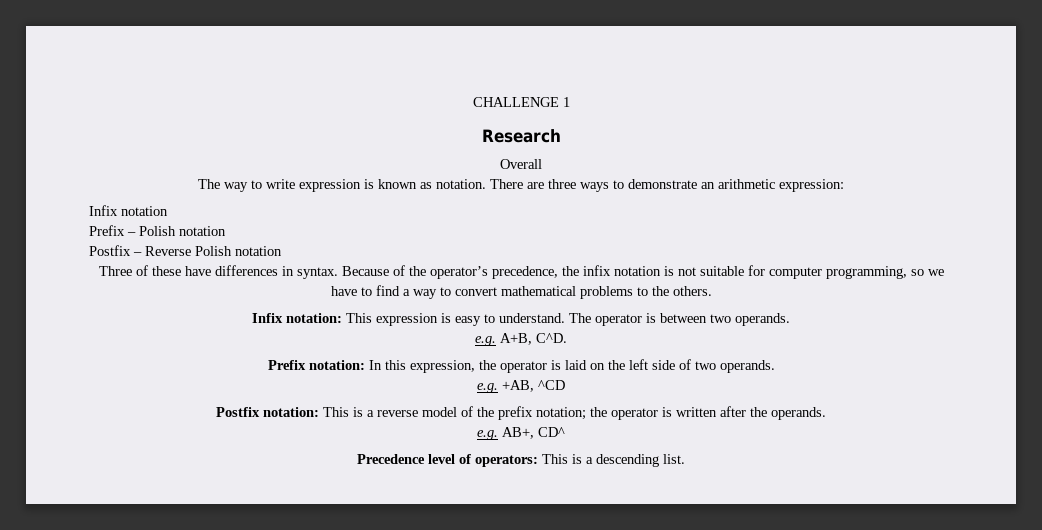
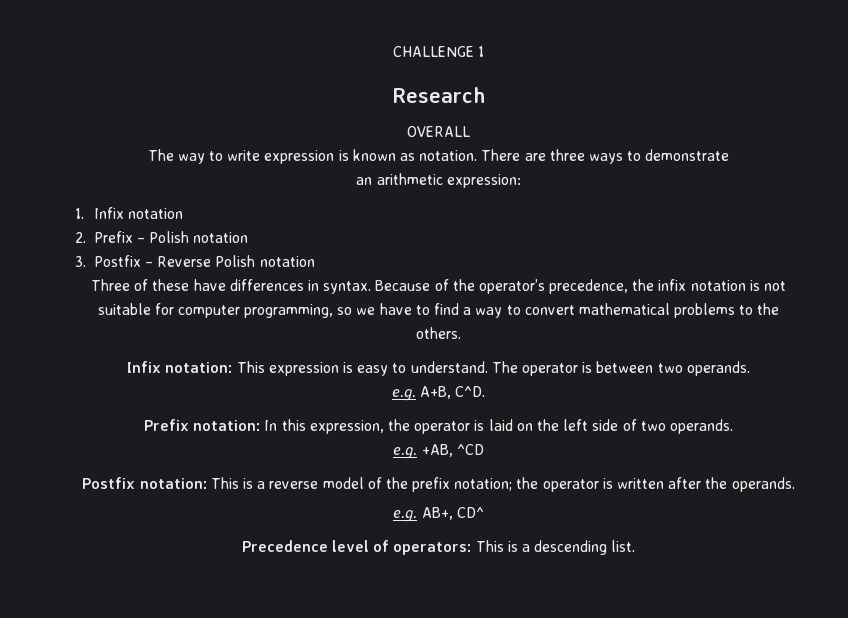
[500,159,542,169] Overall -> [407,126,470,137] OVERALL
(697, 184) none -> (730, 155) //
(844, 185) none -> [75,208,84,219] 1.
(168, 211) none -> [75,232,86,243] 2.
(226, 231) none -> [75,256,86,267] 3.

